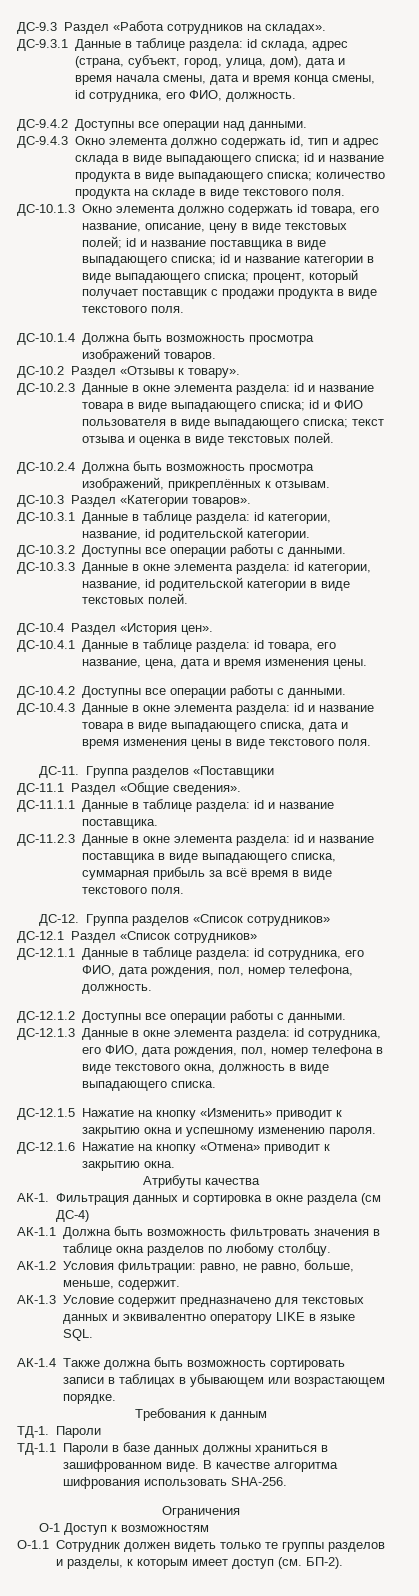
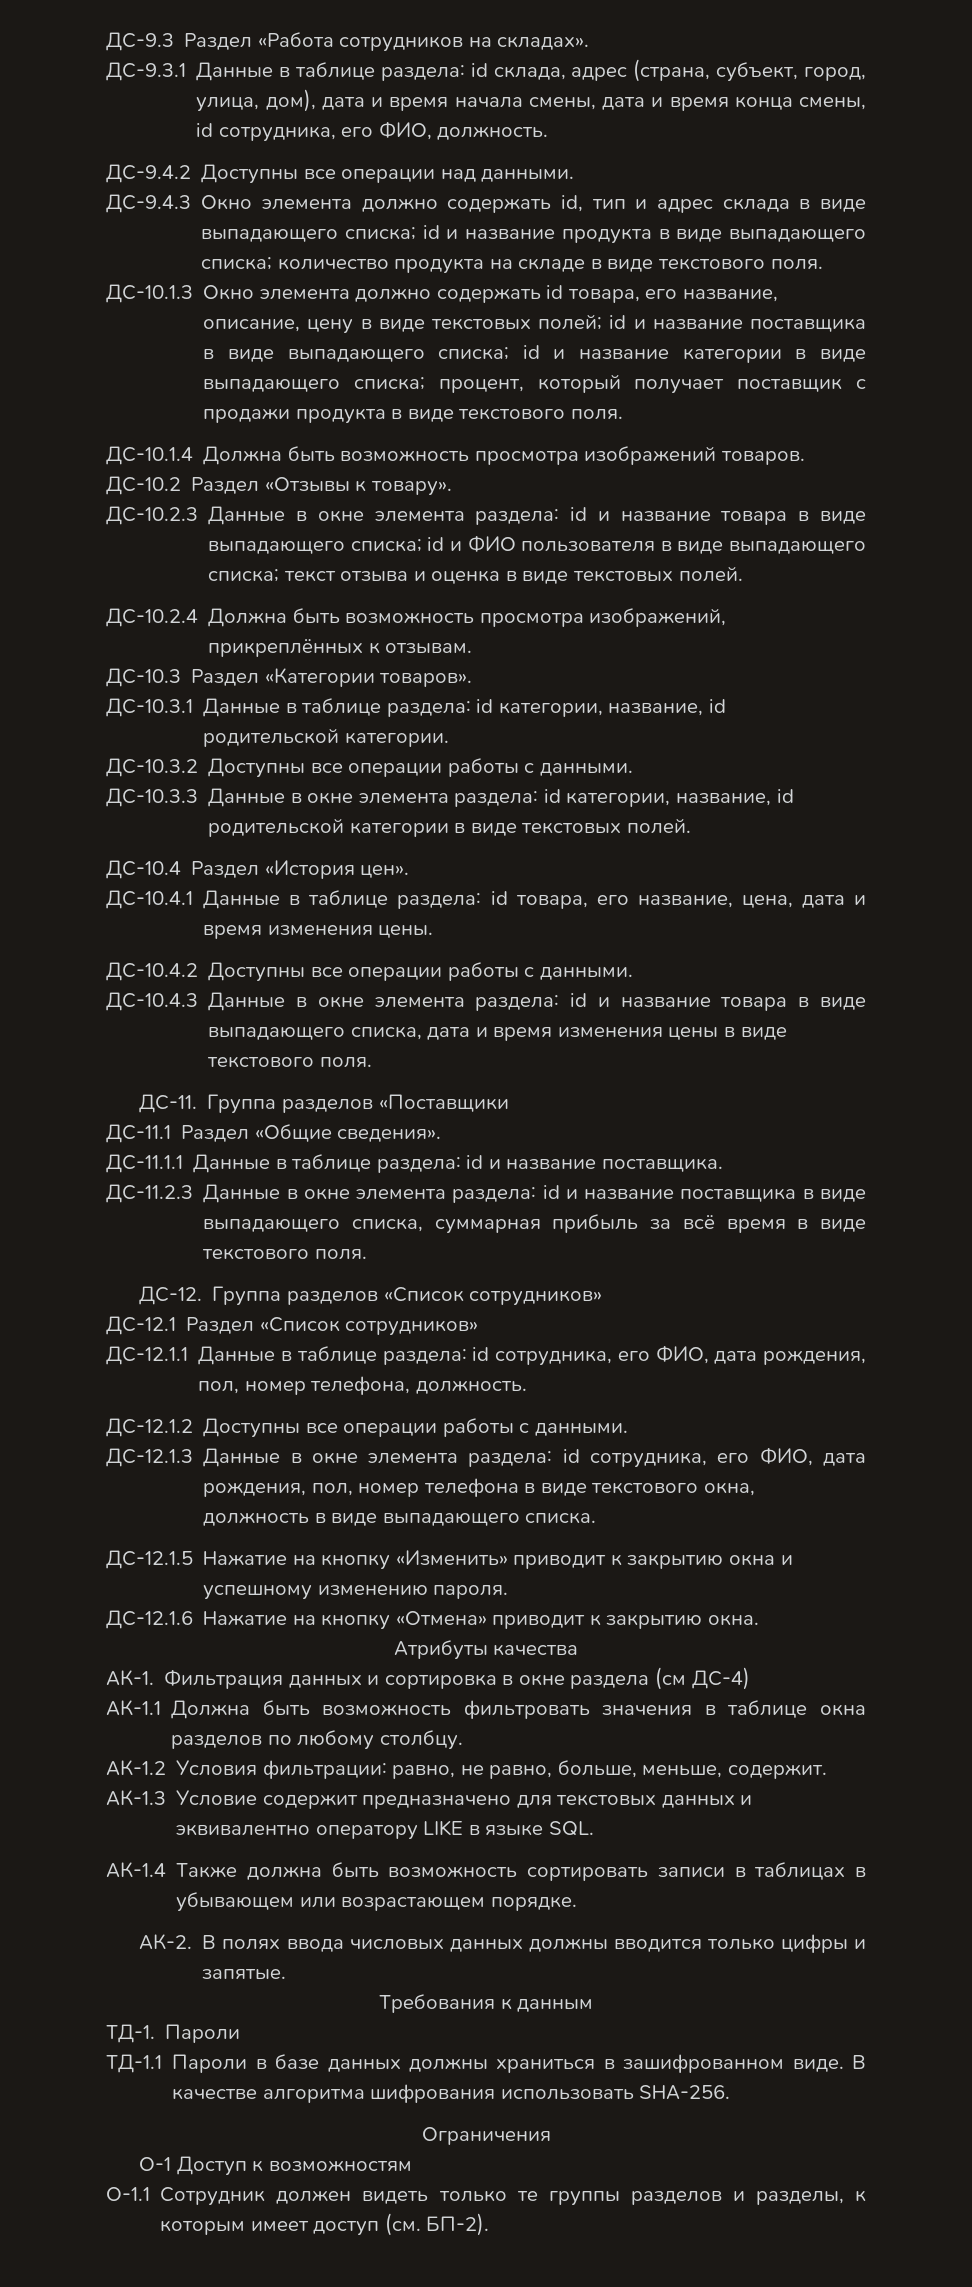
(116, 1399) none -> [139,1933,866,1953] [202,1969,287,1980] // АК-2. В полях ввода числовых данных должны вводится только цифры и запятые.

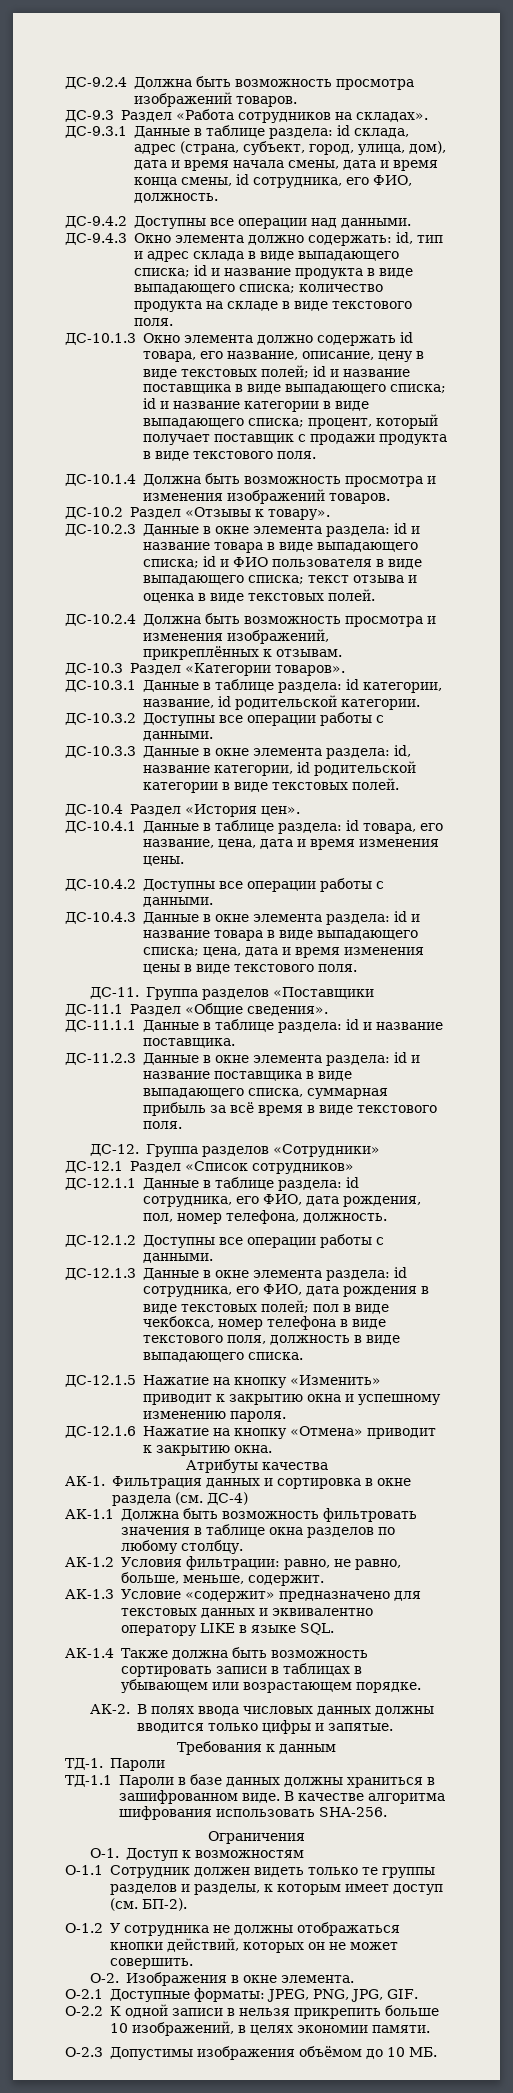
(106, 41) none -> [65,76,414,90] [133,92,297,107] ДС-9.2.4 Должна быть возможность просмотра изображений товаров. //
[447,198,552,213] содержать -> [307,235,392,246] содержать:
(579, 458) none -> [426,476,436,484] [142,493,223,501] и изменения
(584, 620) none -> [426,616,436,624] [142,633,223,641] и изменения
[543,789,771,807] id категории, название, -> [393,745,411,757] [142,765,293,776] id, название категории,
[350,1026,422,1040] списка, -> [142,947,241,957] списка; цена,
[383,1287,603,1306] «Список сотрудников» -> [272,1144,380,1157] «Сотрудники»
[203,1482,353,1497] рождения, пол, -> [342,1286,429,1297] [142,1300,389,1314] [142,1316,214,1328] рождения в виде текстовых полей; пол в виде чекбокса,
[703,1482,755,1496] окна, -> [226,1335,266,1344] поля,
[654,1667,686,1690] (см -> [174,1492,203,1505] (см.
[262,1794,358,1809] содержит -> [184,1591,275,1602] «содержит»
[139,2157,172,2171] О-1 -> [90,1848,120,1858] О-1.
(490, 2224) none -> [65,1922,400,1936] [109,1938,398,1953] [109,1958,193,1969] [90,1972,354,1986] [65,1988,418,2002] [65,2004,439,2019] [109,2021,430,2036] [65,2046,437,2060] // О-1.2 У сотрудника не должны отображаться кнопки действий, которых он не может совершить. // О-2. Изображения в окне элемента. // О-2.1 Доступные форматы: JPEG, PNG, JPG, GIF. // О-2.2 К одной записи в нельзя прикрепить больше 10 изображений, в целях экономии памяти. // О-2.3 Допустимы изображения объёмом до 10 МБ.

